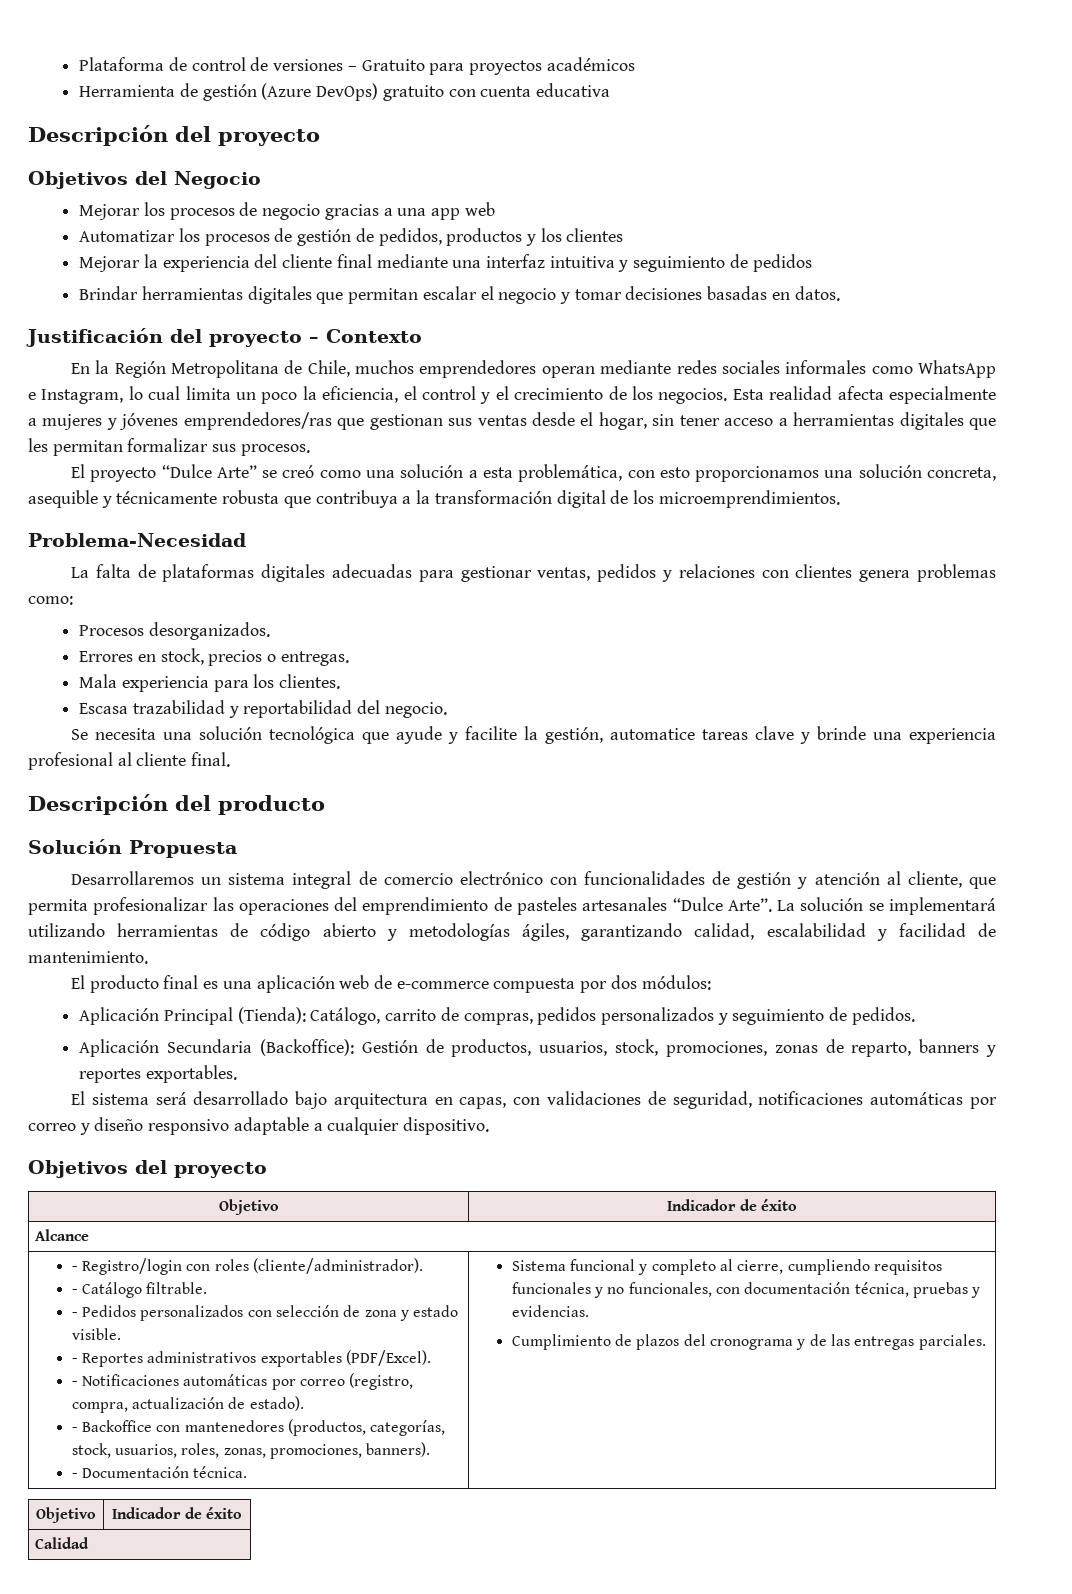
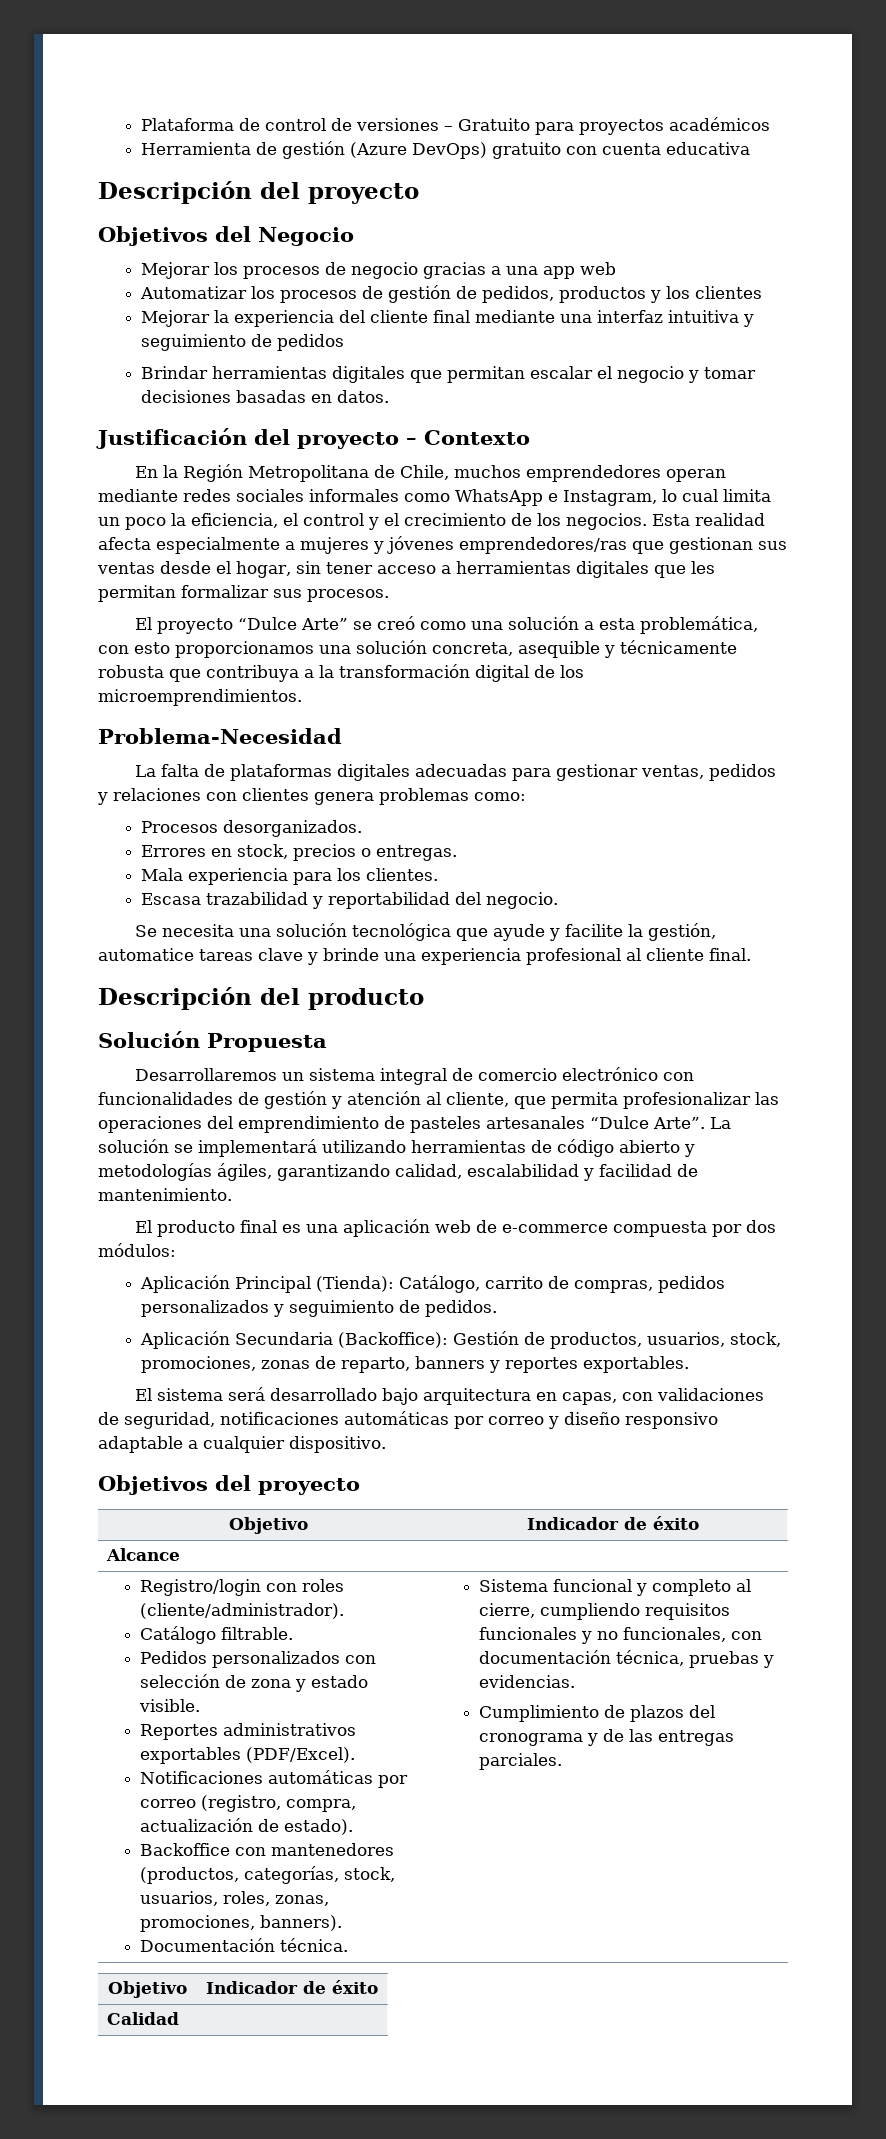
[71,1266,78,1271] - -> (181, 1554) none
[71,1289,78,1294] - -> (345, 1611) none
[71,1312,78,1317] - -> (294, 1633) none
[71,1358,78,1363] - -> (201, 1705) none
[71,1381,78,1386] - -> (356, 1755) none
[71,1427,78,1432] - -> (354, 1827) none
[71,1473,78,1478] - -> (343, 1923) none

